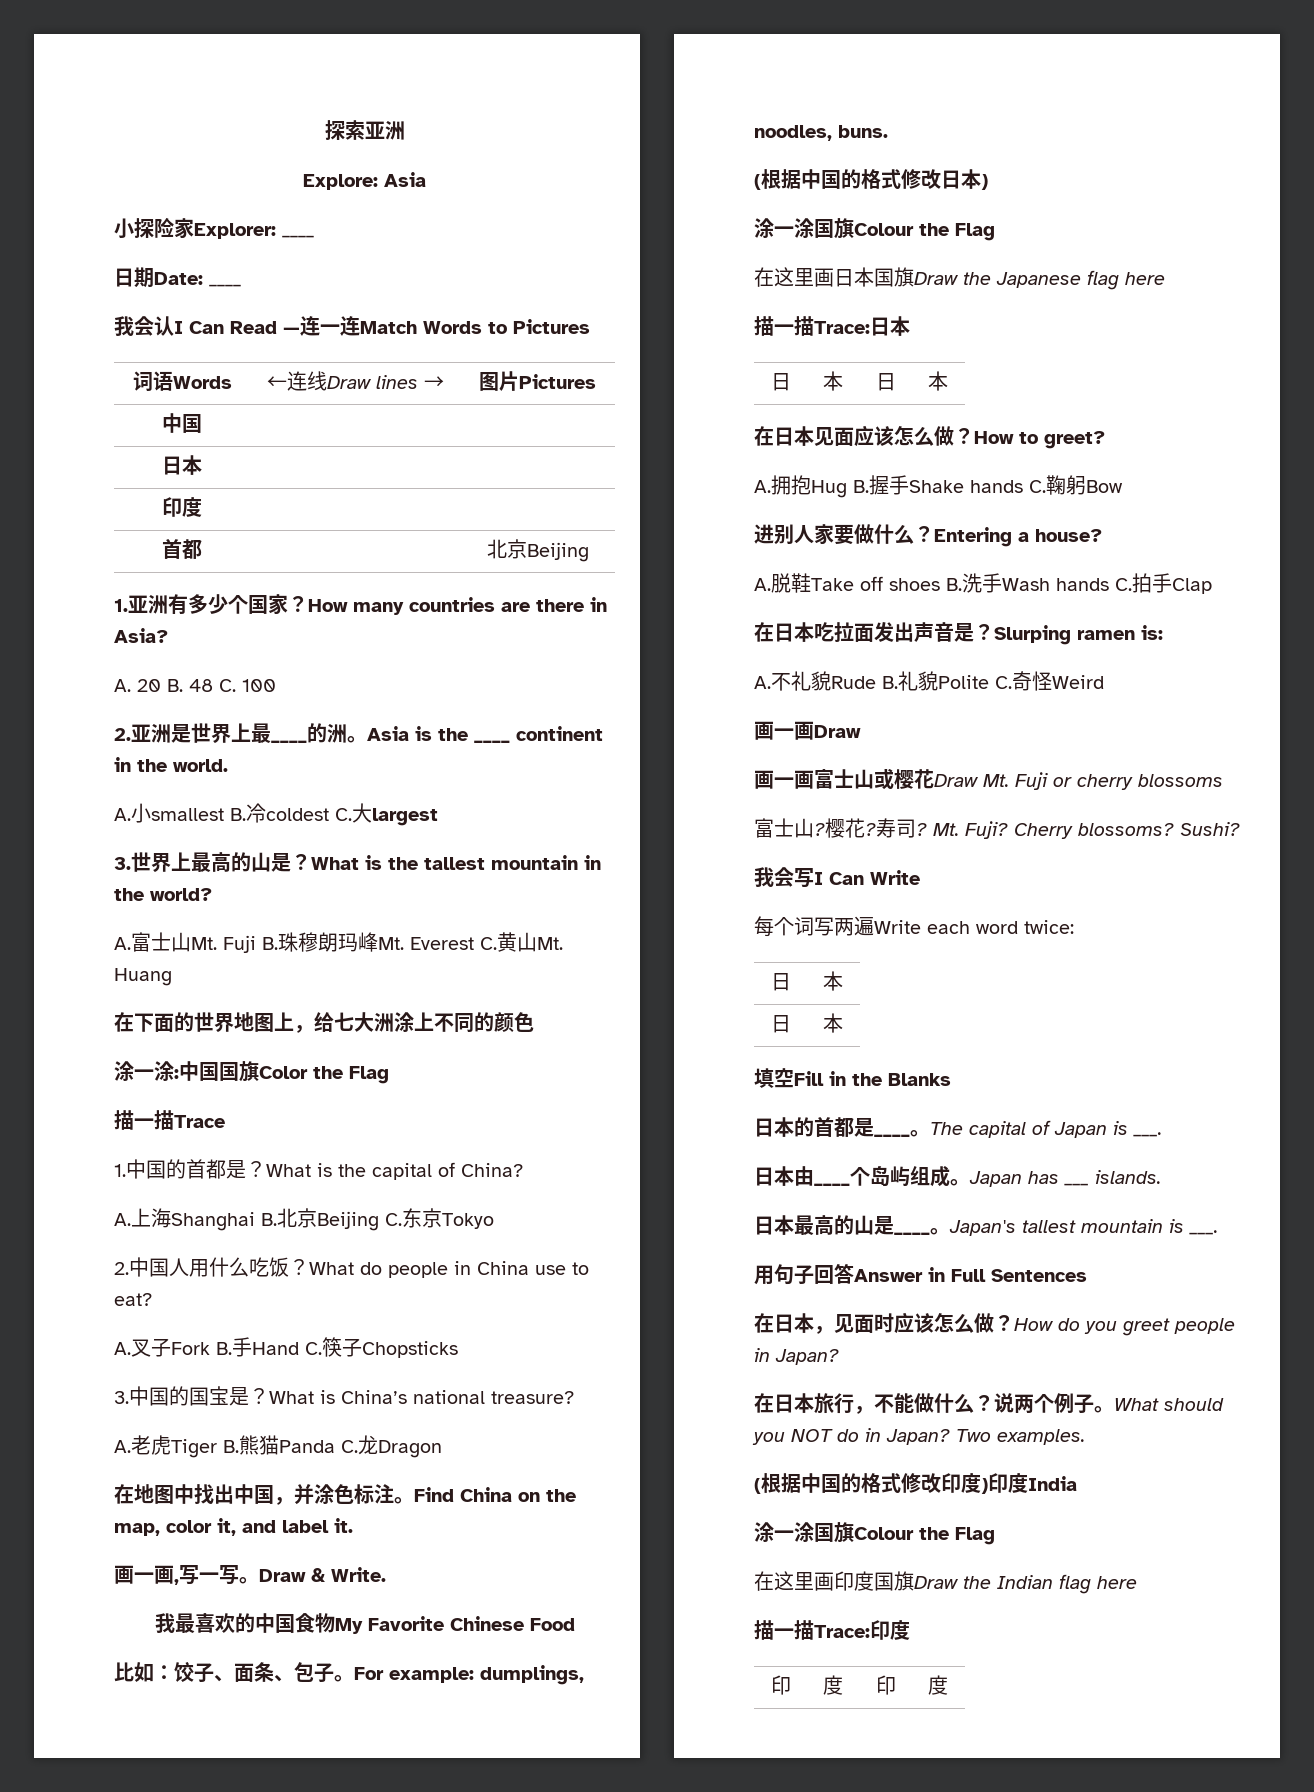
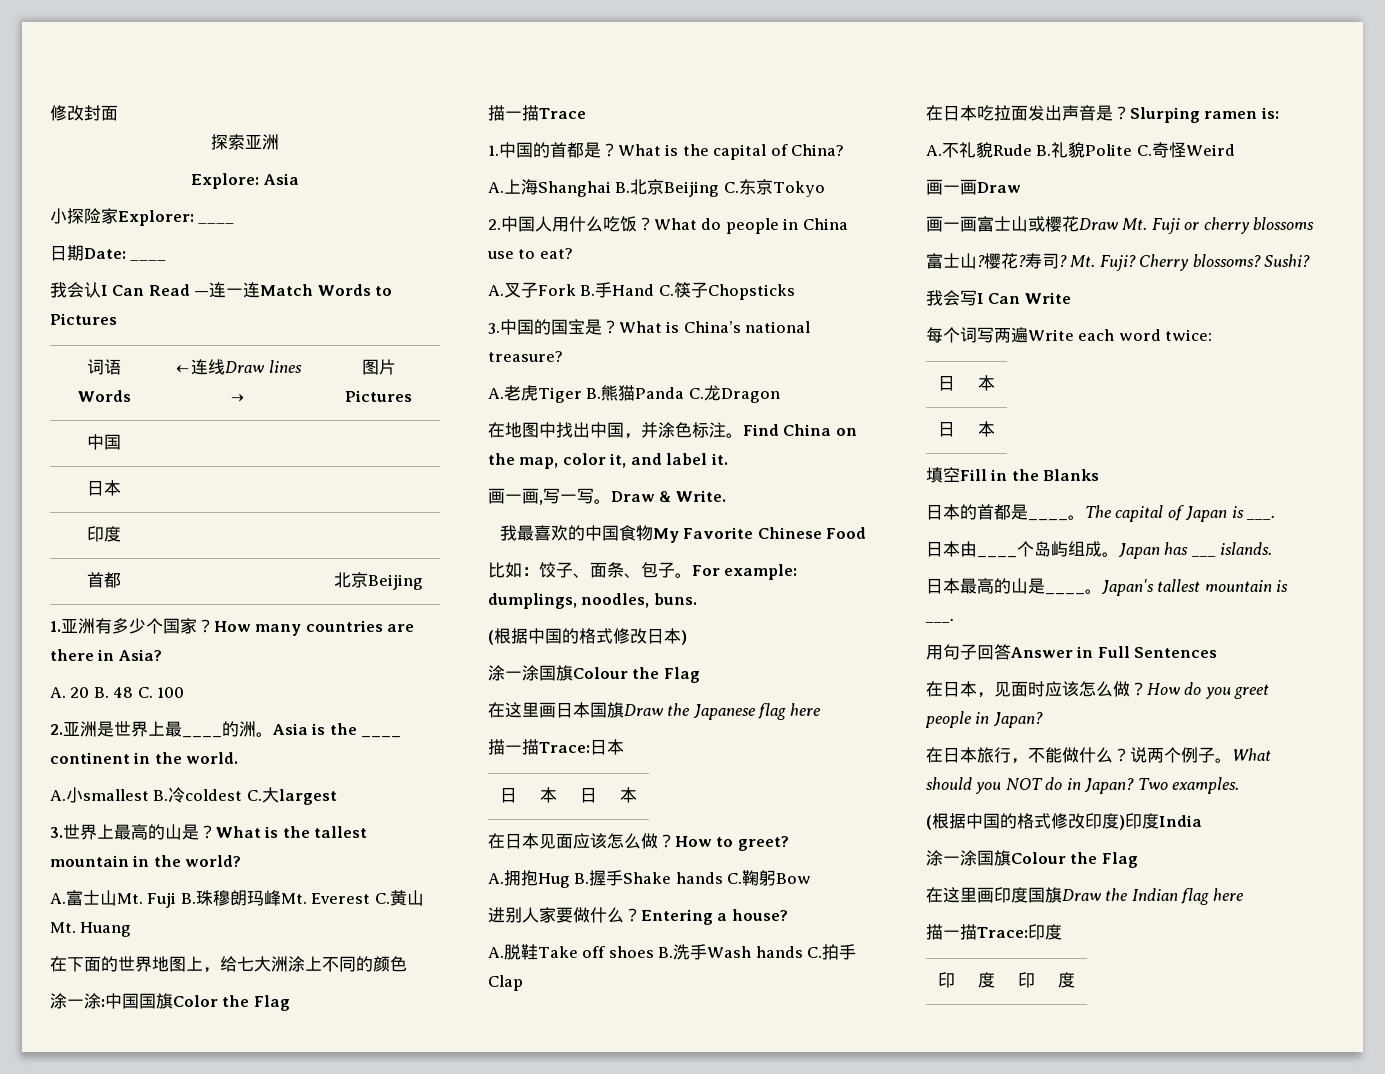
(324, 130) none -> [50,105,118,121] 修改封面 //

